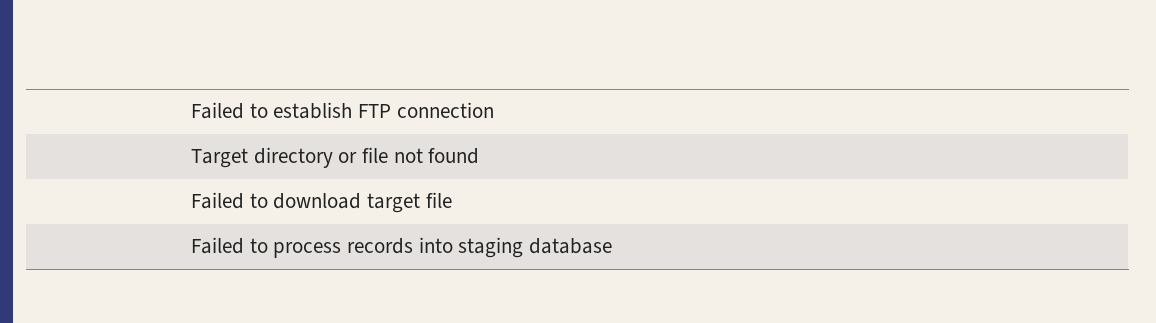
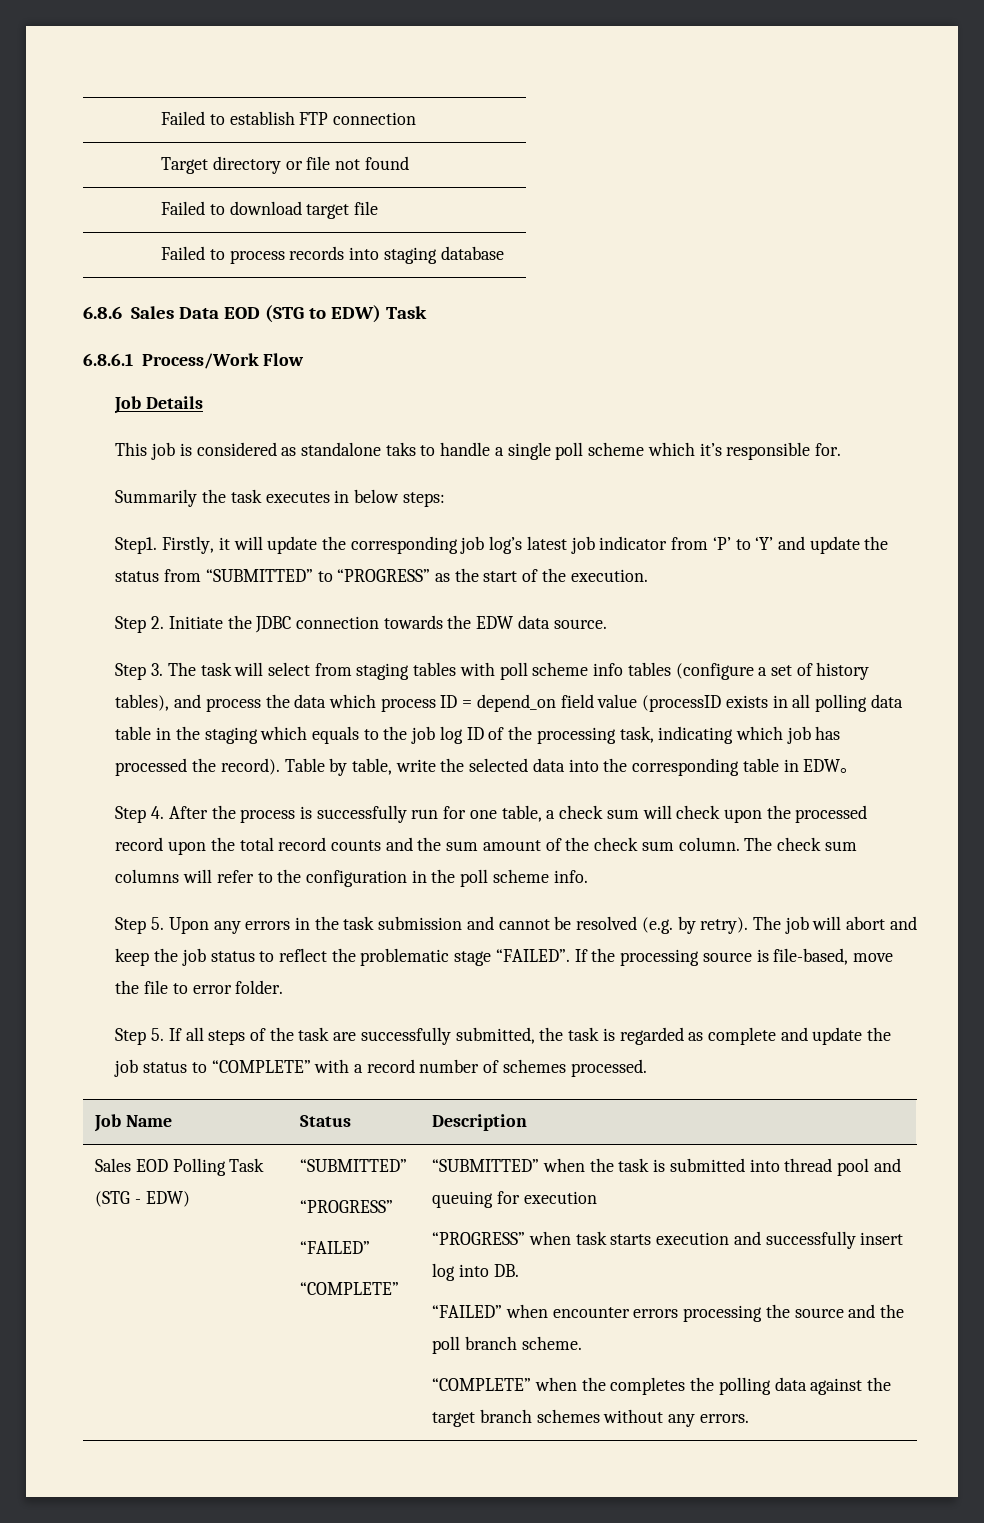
(613, 246) none -> [83,305,427,323] [83,353,305,369] [114,396,204,414] [115,442,841,460] [115,489,445,507] [115,536,889,554] [115,568,648,582] [115,615,607,633] [115,662,870,680] [115,694,903,712] [115,726,841,744] [115,758,859,776] [115,805,868,823] [115,837,857,855] [115,869,588,887] [115,916,917,934] [115,948,893,966] [115,980,284,994] [115,1027,892,1045] [114,1059,647,1077] [94,1114,172,1132] [300,1115,352,1127] [432,1114,528,1131] [95,1158,265,1176] [95,1191,190,1207] [300,1159,408,1172] [300,1200,394,1213] [300,1241,371,1254] [300,1282,400,1295] [432,1158,901,1176] [432,1191,597,1208] [432,1231,904,1249] [432,1263,519,1281] [432,1304,905,1322] [432,1336,582,1354] [432,1377,892,1395] [432,1409,749,1427] // 6.8.6 Sales Data EOD (STG to EDW) Task // 6.8.6.1 Process/Work Flow // Job Details // This job is considered as standalone taks to handle a single poll scheme which it’s responsible for. // Summarily the task executes in below steps: // Step1. Firstly, it will update the corresponding job log’s latest job indicator from ‘P’ to ‘Y’ and update the status from “SUBMITTED” to “PROGRESS” as the start of the execution. // Step 2. Initiate the JDBC connection towards the EDW data source. // Step 3. The task will select from staging tables with poll scheme info tables (configure a set of history tables), and process the data which process ID = depend_on field value (processID exists in all polling data table in the staging which equals to the job log ID of the processing task, indicating which job has processed the record). Table by table, write the selected data into the corresponding table in EDW。 // Step 4. After the process is successfully run for one table, a check sum will check upon the processed record upon the total record counts and the sum amount of the check sum column. The check sum columns will refer to the configuration in the poll scheme info. // Step 5. Upon any errors in the task submission and cannot be resolved (e.g. by retry). The job will abort and keep the job status to reflect the problematic stage “FAILED”. If the processing source is file-based, move the file to error folder. // Step 5. If all steps of the task are successfully submitted, the task is regarded as complete and update the job status to “COMPLETE” with a record number of schemes processed. // Job Name | Status | Description // Sales EOD Polling Task (STG - EDW) | “SUBMITTED” // “PROGRESS” // “FAILED” // “COMPLETE” | “SUBMITTED” when the task is submitted into thread pool and queuing for execution // “PROGRESS” when task starts execution and successfully insert log into DB. // “FAILED” when encounter errors processing the source and the poll branch scheme. // “COMPLETE” when the completes the polling data against the target branch schemes without any errors.

